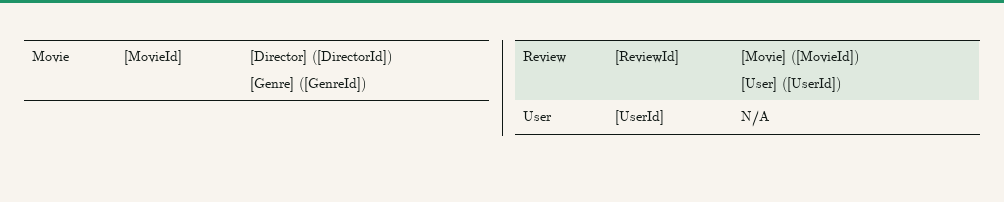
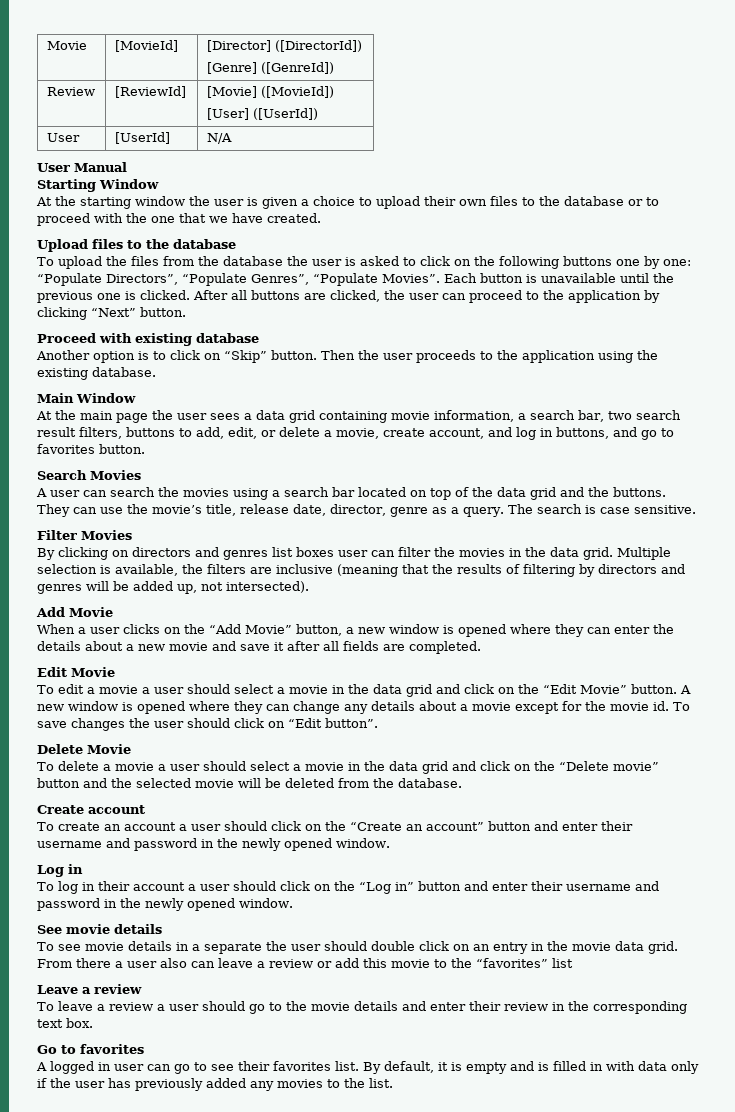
(771, 118) none -> [37,162,127,172] [37,179,159,192] [36,196,659,209] [37,213,321,226] [37,239,236,252] [37,256,691,269] [37,273,674,286] [37,290,660,303] [37,307,186,320] [37,333,259,346] [36,350,658,363] [37,367,156,380] [37,393,136,403] [36,410,681,423] [37,427,674,440] [37,444,145,454] [37,470,141,480] [36,487,666,500] [37,504,696,517] [37,530,132,540] [37,547,671,560] [37,564,685,577] [37,581,309,594] [36,607,113,617] [37,624,674,637] [37,641,481,654] [37,667,115,677] [37,684,691,697] [37,701,690,714] [37,718,378,731] [37,744,131,754] [37,761,659,774] [37,778,462,788] [37,805,145,814] [37,821,633,831] [37,838,390,851] [37,864,83,877] [37,881,659,894] [37,898,293,911] [37,924,162,934] [37,941,678,954] [37,958,573,968] [37,984,142,994] [37,1001,687,1014] [37,1018,93,1028] [37,1044,144,1054] [36,1061,699,1074] [37,1078,393,1091] // User Manual // Starting Window // At the starting window the user is given a choice to upload their own files to the database or to proceed with the one that we have created. // Upload files to the database // To upload the files from the database the user is asked to click on the following buttons one by one: “Populate Directors”, “Populate Genres”, “Populate Movies”. Each button is unavailable until the previous one is clicked. After all buttons are clicked, the user can proceed to the application by clicking “Next” button. // Proceed with existing database // Another option is to click on “Skip” button. Then the user proceeds to the application using the existing database. // Main Window // At the main page the user sees a data grid containing movie information, a search bar, two search result filters, buttons to add, edit, or delete a movie, create account, and log in buttons, and go to favorites button. // Search Movies // A user can search the movies using a search bar located on top of the data grid and the buttons. They can use the movie’s title, release date, director, genre as a query. The search is case sensitive. // Filter Movies // By clicking on directors and genres list boxes user can filter the movies in the data grid. Multiple selection is available, the filters are inclusive (meaning that the results of filtering by directors and genres will be added up, not intersected). // Add Movie // When a user clicks on the “Add Movie” button, a new window is opened where they can enter the details about a new movie and save it after all fields are completed. // Edit Movie // To edit a movie a user should select a movie in the data grid and click on the “Edit Movie” button. A new window is opened where they can change any details about a movie except for the movie id. To save changes the user should click on “Edit button”. // Delete Movie // To delete a movie a user should select a movie in the data grid and click on the “Delete movie” button and the selected movie will be deleted from the database. // Create account // To create an account a user should click on the “Create an account” button and enter their username and password in the newly opened window. // Log in // To log in their account a user should click on the “Log in” button and enter their username and password in the newly opened window. // See movie details // To see movie details in a separate the user should double click on an entry in the movie data grid. From there a user also can leave a review or add this movie to the “favorites” list // Leave a review // To leave a review a user should go to the movie details and enter their review in the corresponding text box. // Go to favorites // A logged in user can go to see their favorites list. By default, it is empty and is filled in with data only if the user has previously added any movies to the list.

